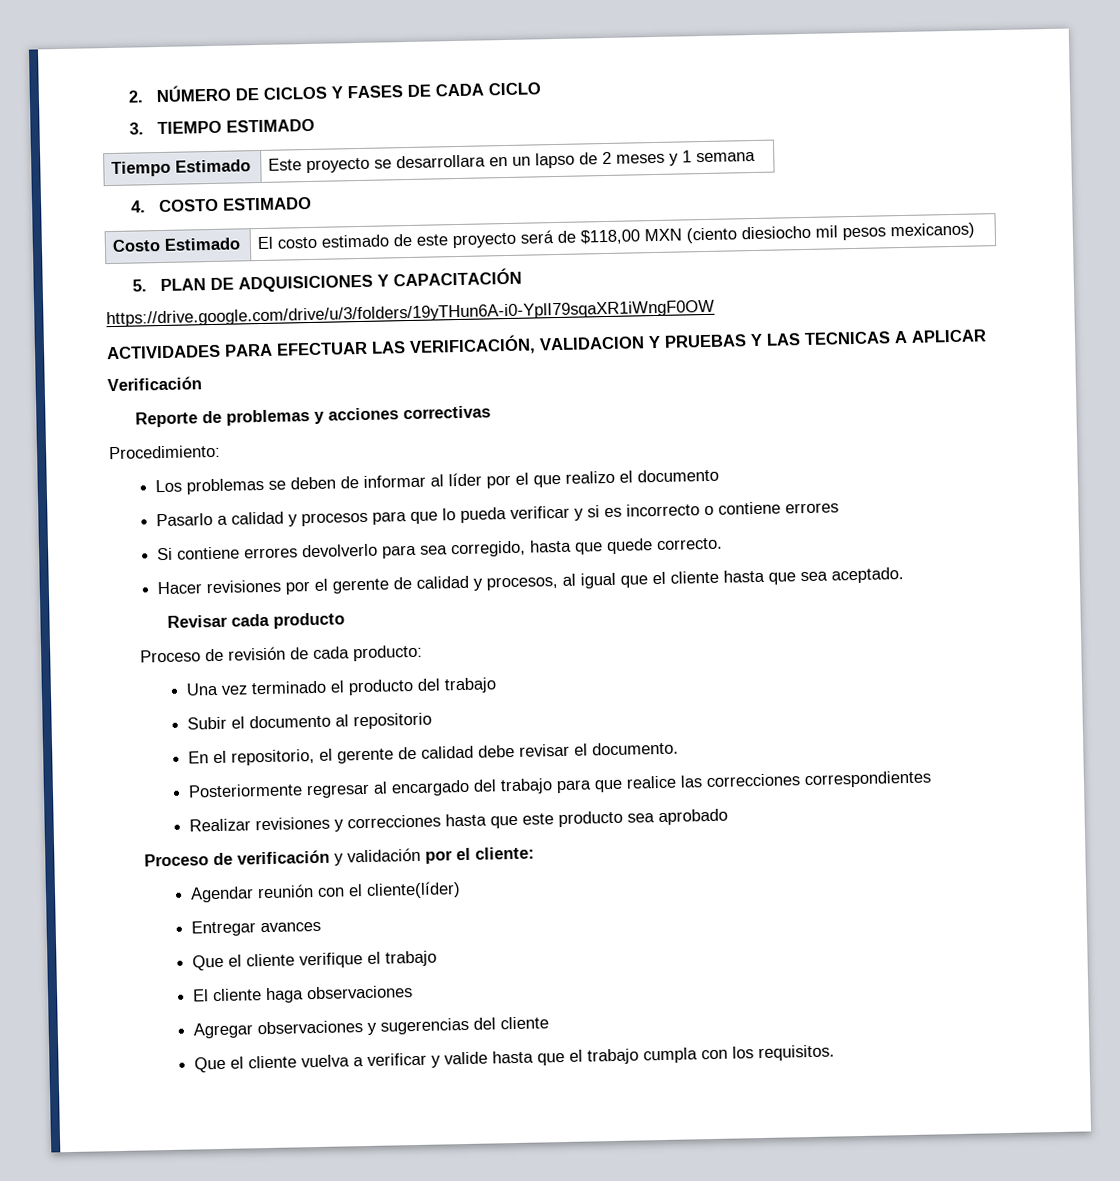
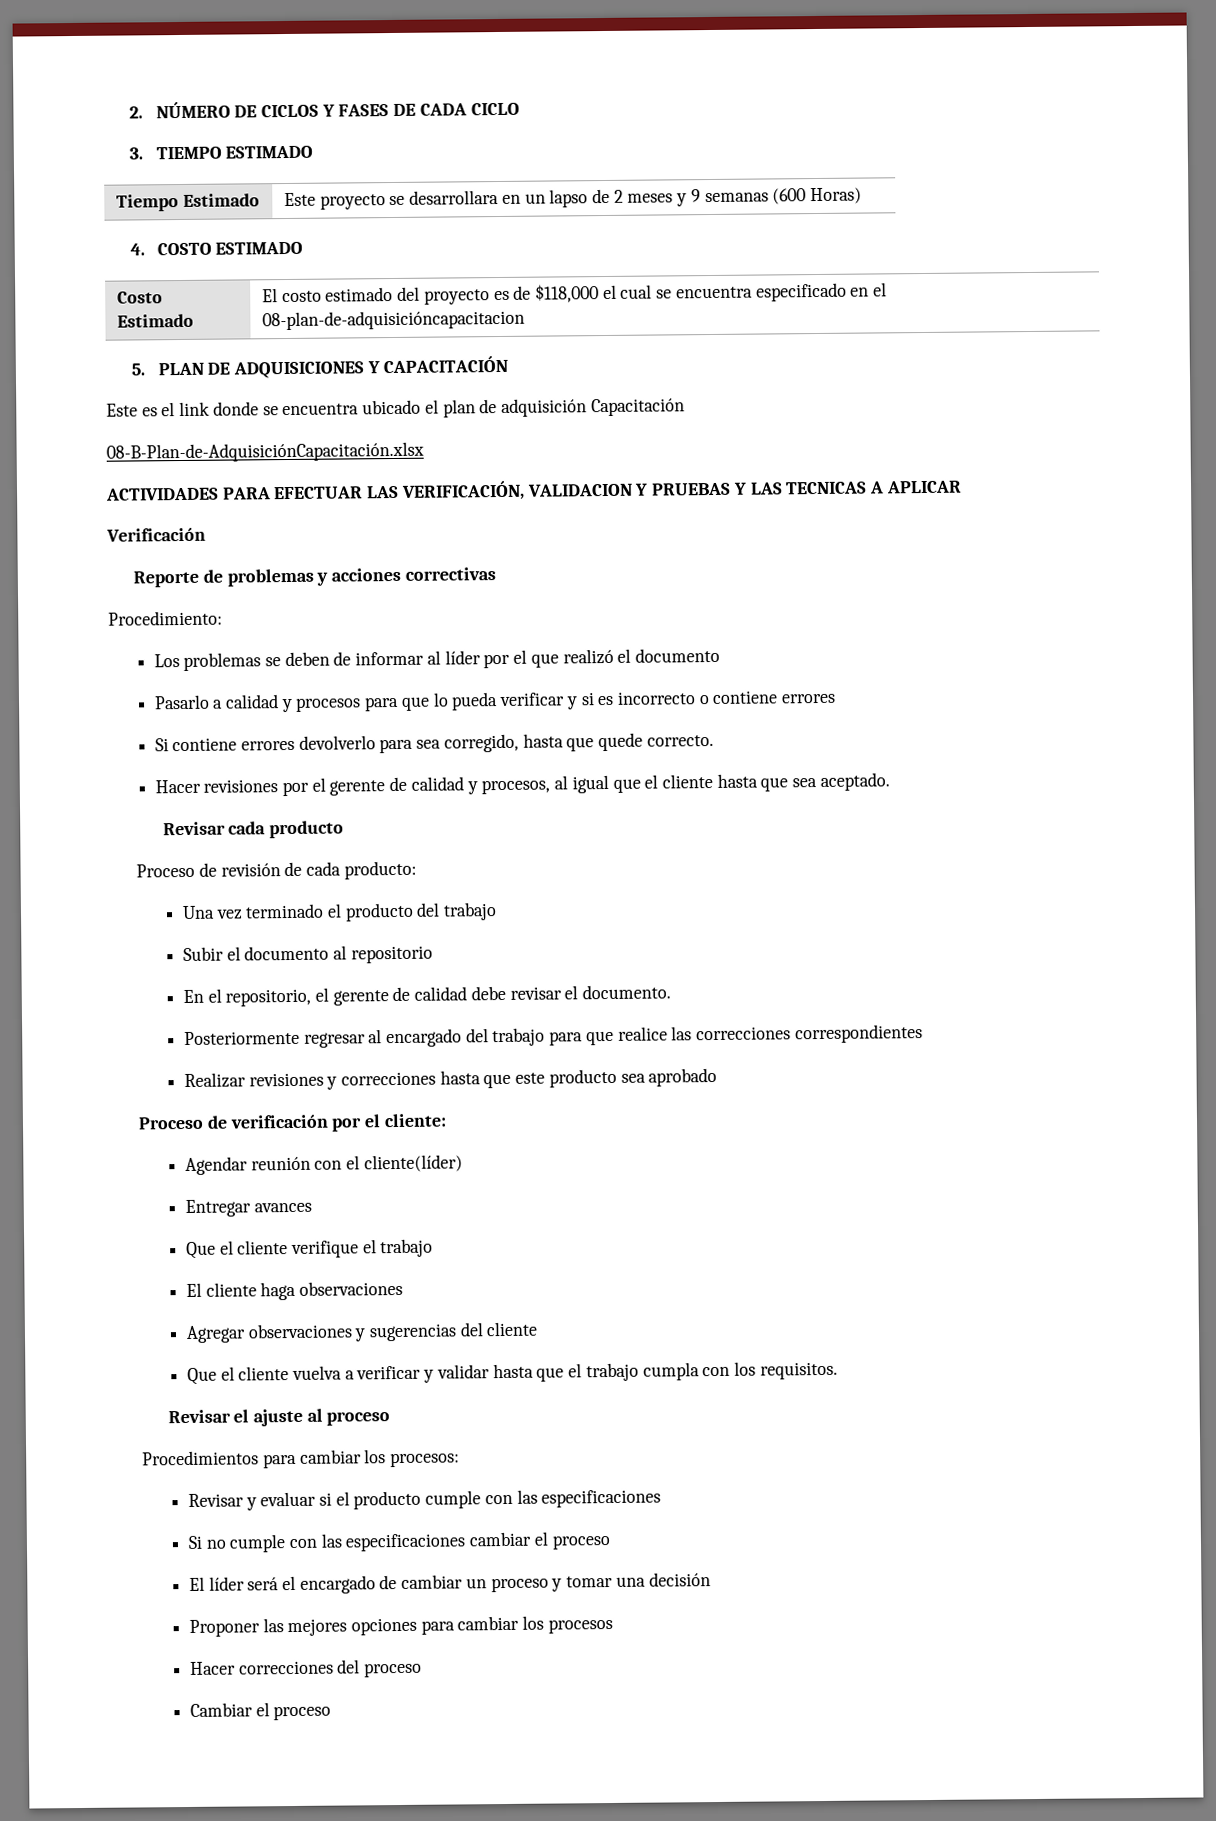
[682,150,757,163] 1 semana -> [690,187,863,205] 9 semanas (600 Horas)
[393,222,976,249] de este proyecto será de $118,00 MXN (ciento diesiocho mil pesos mexicanos) -> [397,282,888,305] [261,309,525,331] del proyecto es de $118,000 el cual se encuentra especificado en el 08-plan-de-adquisicióncapacitacion
[106,299,715,328] https://drive.google.com/drive/u/3/folders/19yTHun6A-i0-YplI79sqaXR1iWngF0OW -> [106,398,685,418] [106,441,424,463] Este es el link donde se encuentra ubicado el plan de adquisición Capacitación // 08-B-Plan-de-AdquisiciónCapacitación.xlsx
[564,470,615,484] realizo -> [562,648,614,665] realizó
[334,847,422,866] y validación -> (329, 1121) none
[444,1051,489,1065] valide -> [436,1364,490,1379] validar
(836, 1053) none -> [167,1408,391,1427] [142,1449,461,1469] [187,1489,662,1511] [187,1531,611,1553] [188,1572,711,1594] [188,1615,613,1637] [189,1659,422,1678] [189,1702,332,1721] // Revisar el ajuste al proceso // Procedimientos para cambiar los procesos: // Revisar y evaluar si el producto cumple con las especificaciones // Si no cumple con las especificaciones cambiar el proceso // El líder será el encargado de cambiar un proceso y tomar una decisión // Proponer las mejores opciones para cambiar los procesos // Hacer correcciones del proceso // Cambiar el proceso

